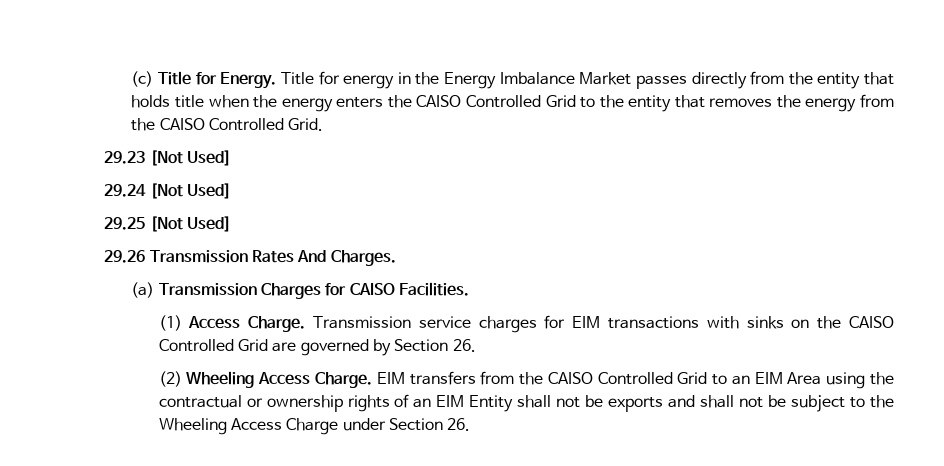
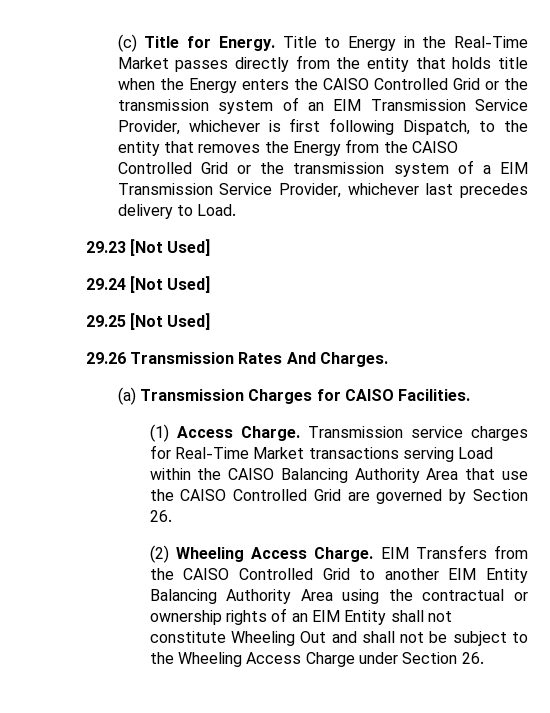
[318,71,575,89] for energy in the Energy Imbalance -> [324,36,528,51] to Energy in the Real-Time
[281,98,333,112] energy -> [188,78,237,93] Energy
(576, 101) none -> [484,78,529,90] [117,97,528,114] [117,118,471,135] or the transmission system of an EIM Transmission Service Provider, whichever is first following Dispatch,
[805,94,894,112] [131,118,324,131] energy from the CAISO Controlled Grid. -> [293,139,458,156] [117,160,529,177] [117,183,528,198] [117,204,237,219] Energy from the CAISO Controlled Grid or the transmission system of a EIM Transmission Service Provider, whichever last precedes delivery to Load.
[572,316,810,329] EIM transactions with sinks on -> [174,447,494,462] [149,468,528,483] Real-Time Market transactions serving Load within the CAISO Balancing Authority Area that use
[409,371,476,385] transfers -> [415,545,487,559] Transfers
[731,372,783,385] an EIM -> [384,568,528,583] [149,589,292,604] another EIM Entity Balancing Authority
[585,395,664,412] be exports -> [149,631,327,646] constitute Wheeling Out

